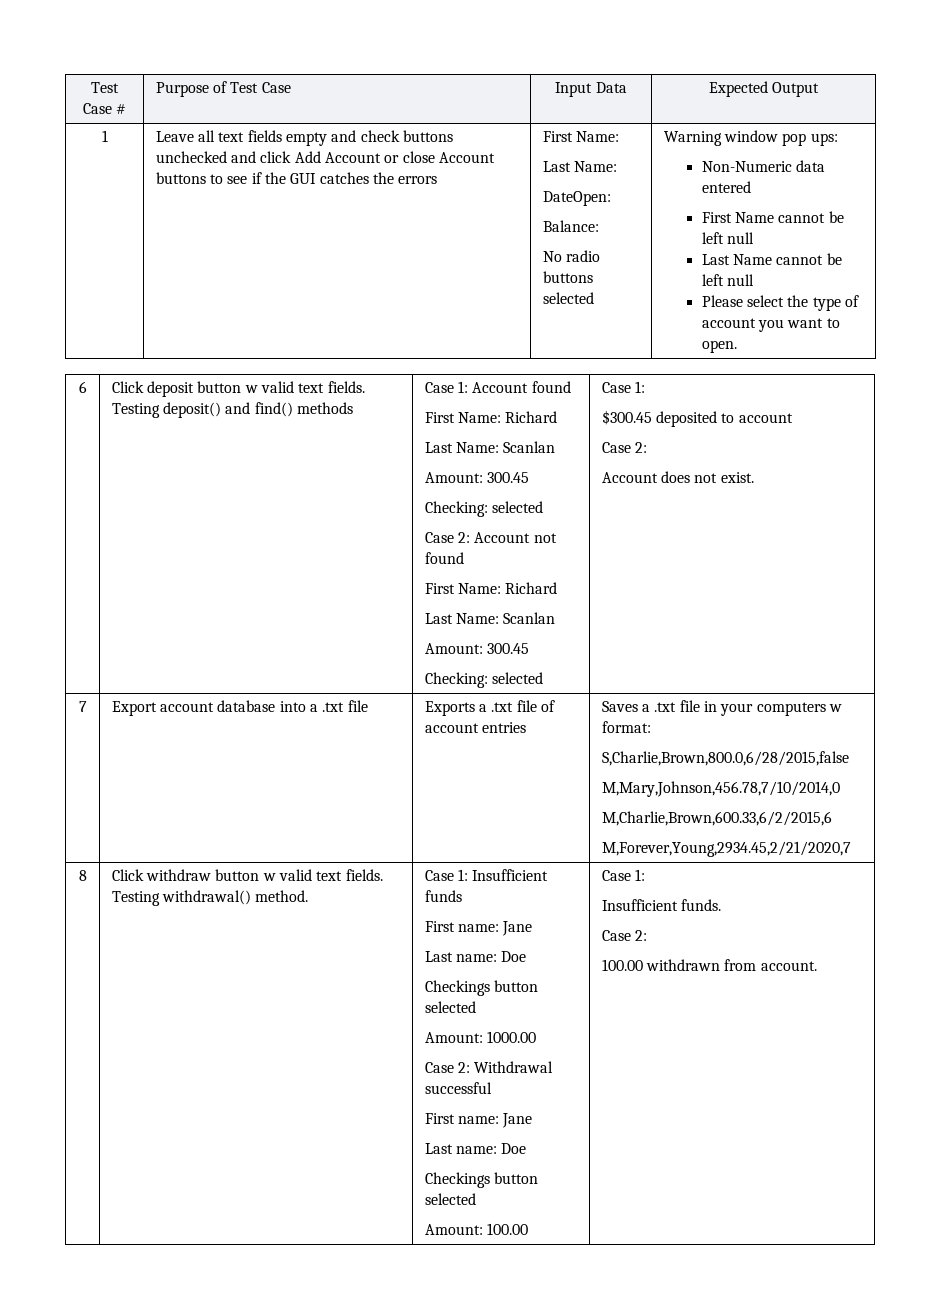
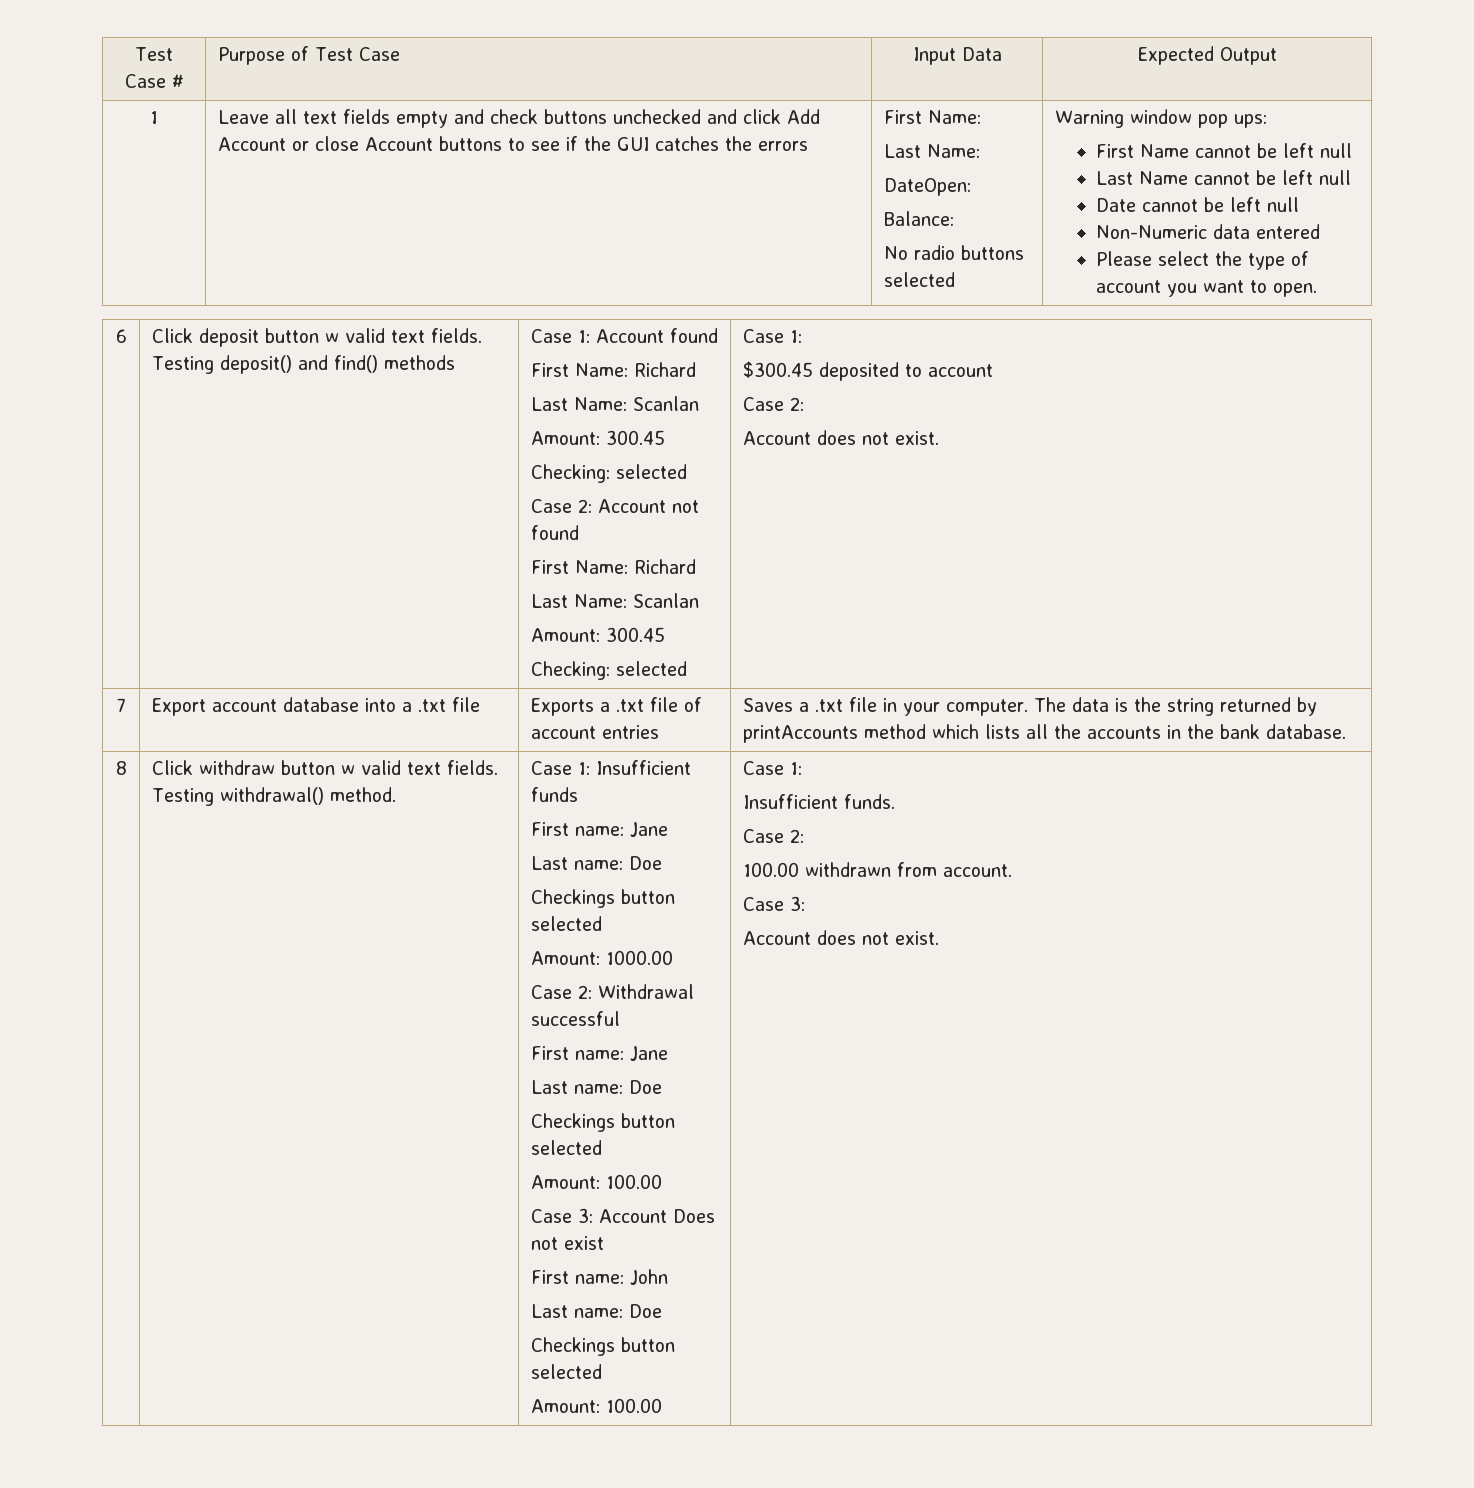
[701,160,825,172] [701,181,751,193] // Non-Numeric data entered -> (1267, 121) none
(754, 280) none -> [1096,197,1300,212] [1096,224,1321,239] // Date cannot be left null // Non-Numeric data entered
[756,702,843,716] [601,721,651,733] [601,751,849,766] [601,781,840,797] [601,811,832,826] [601,841,851,857] computers w format: // S,Charlie,Brown,800.0,6/28/2015,false // M,Mary,Johnson,456.78,7/10/2014,0 // M,Charlie,Brown,600.33,6/2/2015,6 // M,Forever,Young,2934.45,2/21/2020,7 -> [945,697,1317,716] [742,724,1346,743] computer. The data is the string returned by printAccounts method which lists all the accounts in the bank database.
(529, 1229) none -> [530,1208,715,1223] [530,1236,604,1250] [530,1269,668,1285] [530,1304,662,1318] [530,1337,675,1356] [530,1364,602,1379] [530,1398,662,1413] // Case 3: Account Does not exist // First name: John // Last name: Doe // Checkings button selected // Amount: 100.00
(817, 966) none -> [742,896,805,911] [742,930,939,945] // Case 3: // Account does not exist.

